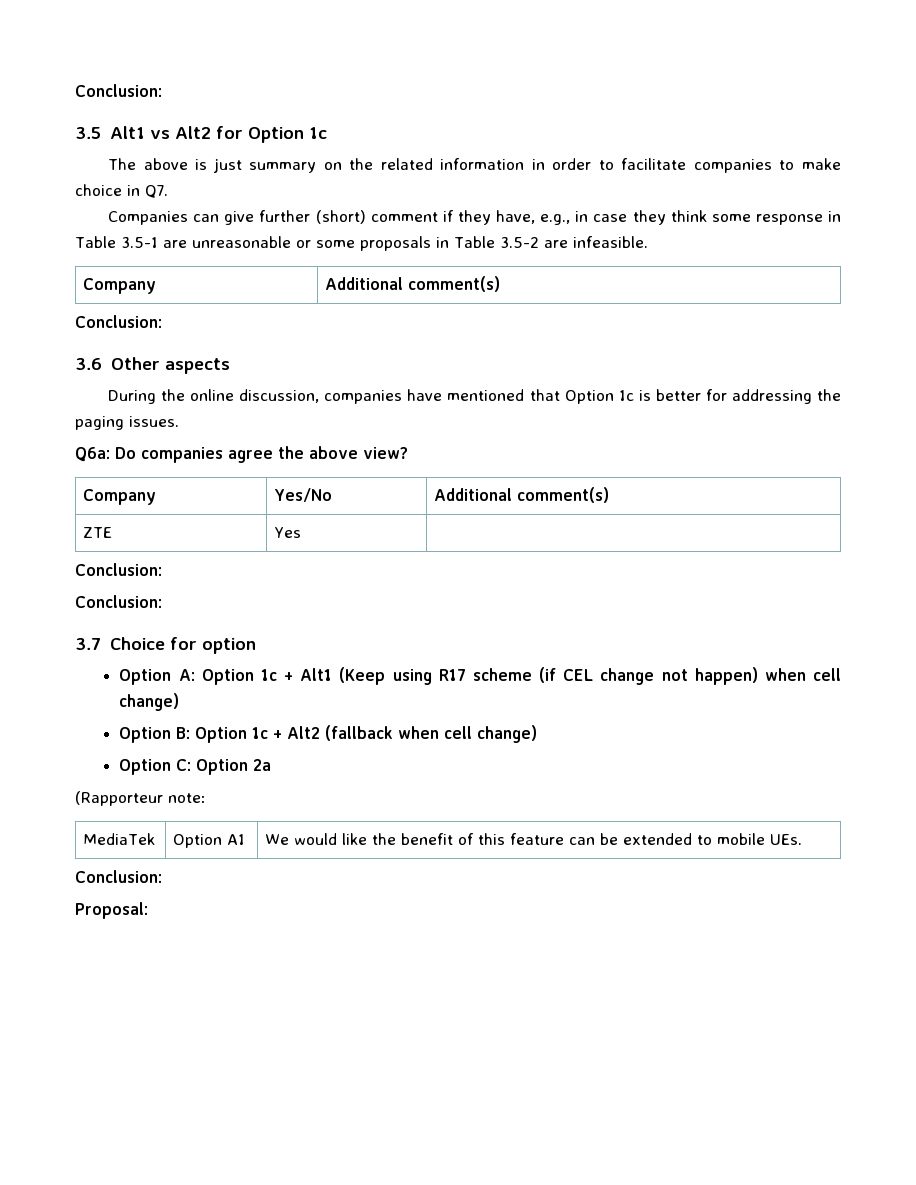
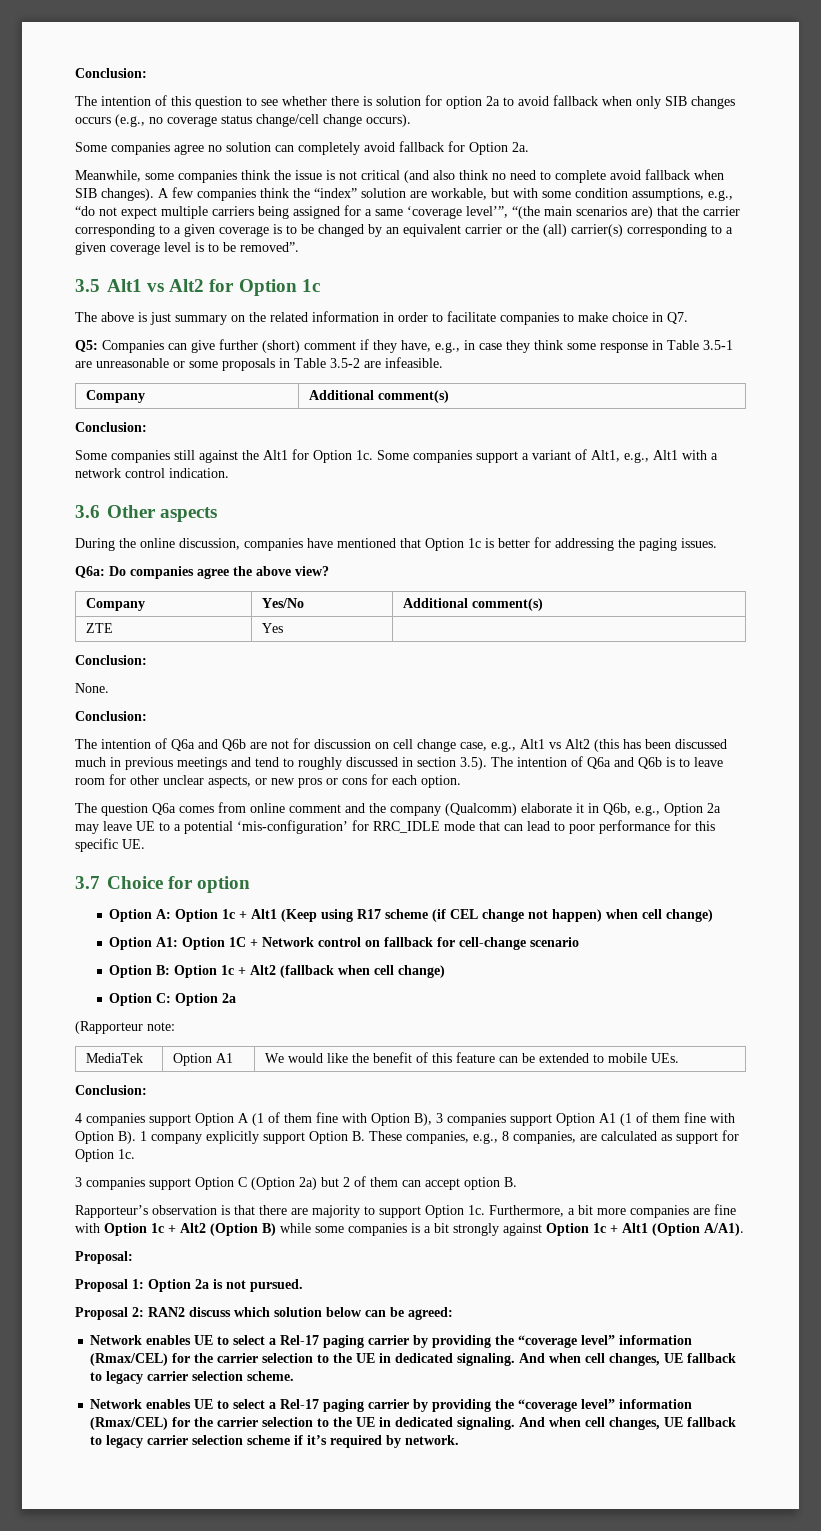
[75,84,162,97] Conclusion: -> [75,68,147,78] [75,95,735,109] [75,114,411,127] [75,141,529,155] [75,169,724,183] [75,187,733,201] [75,205,740,219] [75,224,733,237] [75,242,299,255] Conclusion: // The intention of this question to see whether there is solution for option 2a to avoid fallback when only SIB changes occurs (e.g., no coverage status change/cell change occurs). // Some companies agree no solution can completely avoid fallback for Option 2a. // Meanwhile, some companies think the issue is not critical (and also think no need to complete avoid fallback when SIB changes). A few companies think the “index” solution are workable, but with some condition assumptions, e.g., “do not expect multiple carriers being assigned for a same ‘coverage level’”, “(the main scenarios are) that the carrier corresponding to a given coverage is to be changed by an equivalent carrier or the (all) carrier(s) corresponding to a given coverage level is to be removed”.
(168, 191) none -> [75,340,98,352] Q5:
(162, 321) none -> [75,449,718,463] [75,468,229,478] // Some companies still against the Alt1 for Option 1c. Some companies support a variant of Alt1, e.g., Alt1 with a network control indication.
[75,595,162,608] // Conclusion: -> [75,683,109,693] [75,711,147,721] [75,738,727,752] [75,756,723,770] [75,774,461,788] [75,802,721,816] [75,820,715,834] [75,838,145,852] // None. // Conclusion: // The intention of Q6a and Q6b are not for discussion on cell change case, e.g., Alt1 vs Alt2 (this has been discussed much in previous meetings and tend to roughly discussed in section 3.5). The intention of Q6a and Q6b is to leave room for other unclear aspects, or new pros or cons for each option. // The question Q6a comes from online comment and the company (Qualcomm) elaborate it in Q6b, e.g., Option 2a may leave UE to a potential ‘mis-configuration’ for RRC_IDLE mode that can lead to poor performance for this specific UE.
(180, 702) none -> [109,937,580,950] // Option A1: Option 1C + Network control on fallback for cell-change scenario
[75,902,148,919] Proposal: -> [75,1112,735,1126] [75,1130,739,1144] [75,1149,135,1162] [75,1176,517,1190] [75,1204,736,1218] [75,1223,744,1236] [75,1251,133,1264] [75,1279,303,1292] [75,1307,453,1320] [90,1335,693,1348] [90,1353,737,1366] [90,1371,295,1384] [90,1399,693,1412] [90,1417,737,1430] [90,1435,460,1448] 4 companies support Option A (1 of them fine with Option B), 3 companies support Option A1 (1 of them fine with Option B). 1 company explicitly support Option B. These companies, e.g., 8 companies, are calculated as support for Option 1c. // 3 companies support Option C (Option 2a) but 2 of them can accept option B. // Rapporteur’s observation is that there are majority to support Option 1c. Furthermore, a bit more companies are fine with Option 1c + Alt2 (Option B) while some companies is a bit strongly against Option 1c + Alt1 (Option A/A1). // Proposal: // Proposal 1: Option 2a is not pursued. // Proposal 2: RAN2 discuss which solution below can be agreed: // Network enables UE to select a Rel-17 paging carrier by providing the “coverage level” information (Rmax/CEL) for the carrier selection to the UE in dedicated signaling. And when cell changes, UE fallback to legacy carrier selection scheme. // Network enables UE to select a Rel-17 paging carrier by providing the “coverage level” information (Rmax/CEL) for the carrier selection to the UE in dedicated signaling. And when cell changes, UE fallback to legacy carrier selection scheme if it’s required by network.

